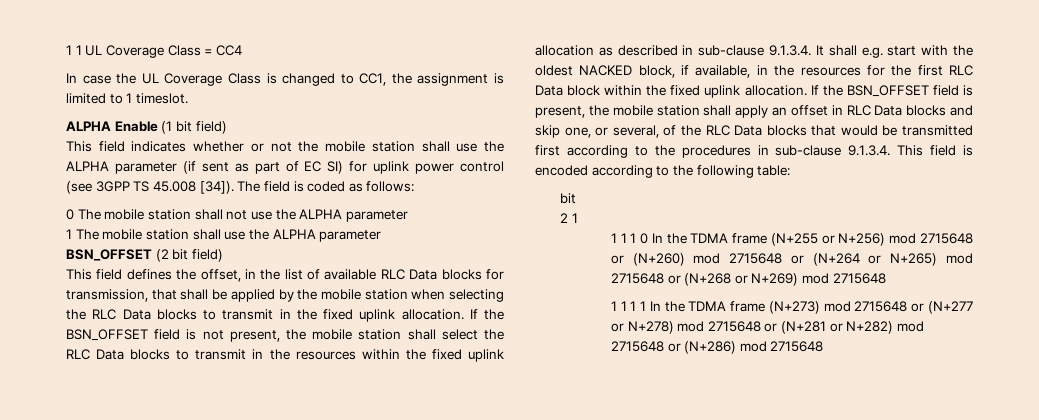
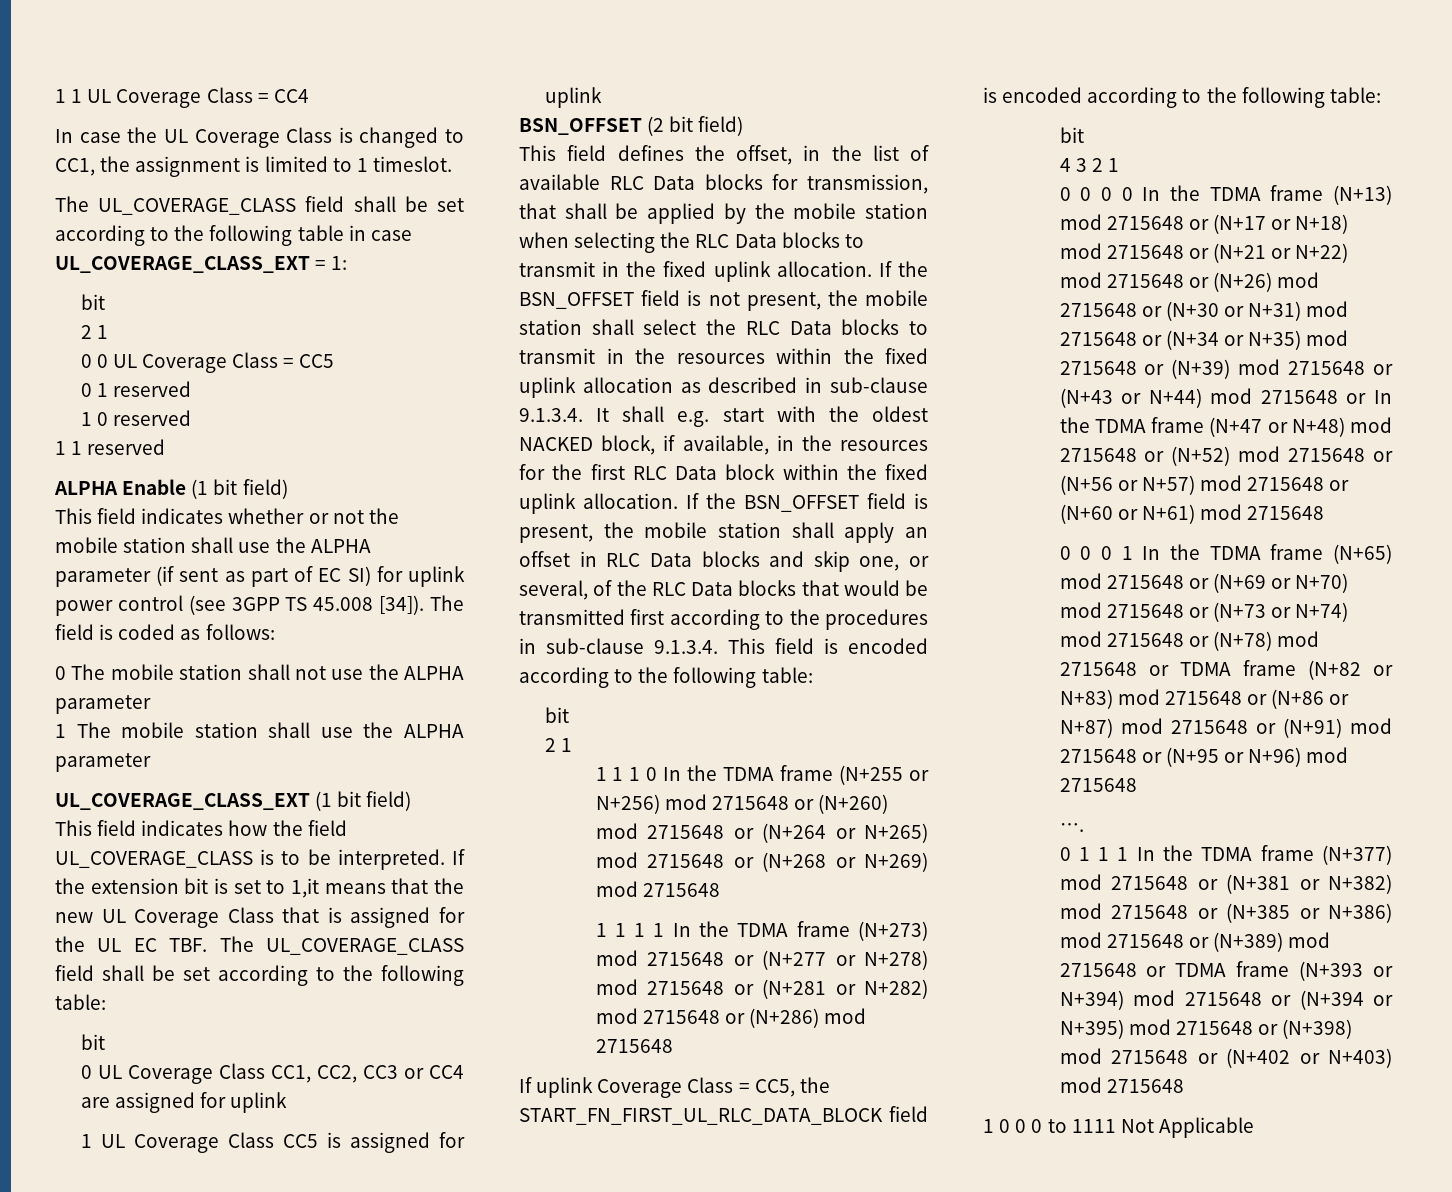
(188, 98) none -> [55,196,464,215] [55,225,412,246] [55,256,348,273] [80,294,105,310] [80,325,108,339] [80,352,335,373] [80,381,191,397] [80,410,191,426] [55,439,166,455] // The UL_COVERAGE_CLASS field shall be set according to the following table in case UL_COVERAGE_CLASS_EXT = 1: // bit // 2 1 // 0 0 UL Coverage Class = CC5 // 0 1 reserved // 1 0 reserved // 1 1 reserved
(382, 236) none -> [55,791,412,811] [55,820,347,836] [55,849,465,870] [55,878,464,898] [55,907,465,928] [55,936,464,955] [55,965,464,986] [55,994,106,1010] [80,1034,105,1050] [80,1063,464,1084] [80,1092,287,1113] [80,1132,465,1153] [544,87,602,108] // UL_COVERAGE_CLASS_EXT (1 bit field) // This field indicates how the field UL_COVERAGE_CLASS is to be interpreted. If the extension bit is set to 1,it means that the new UL Coverage Class that is assigned for the UL EC TBF. The UL_COVERAGE_CLASS field shall be set according to the following table: // bit // 0 UL Coverage Class CC1, CC2, CC3 or CC4 are assigned for uplink // 1 UL Coverage Class CC5 is assigned for uplink
(824, 346) none -> [519,1077,830,1098] [519,1106,928,1125] [983,87,1381,108] [1059,127,1084,143] [1059,158,1119,172] [1059,185,1392,205] [1059,214,1349,234] [1059,243,1349,263] [1059,272,1320,292] [1059,301,1349,321] [1059,330,1349,350] [1059,359,1393,379] [1059,388,1392,408] [1059,417,1392,437] [1059,446,1393,466] [1059,475,1350,495] [1059,504,1325,524] [1059,544,1392,564] [1059,573,1349,593] [1059,602,1349,622] [1059,631,1320,651] [1059,660,1393,680] [1059,689,1350,709] [1059,718,1392,738] [1059,747,1349,767] [1059,778,1137,792] [1059,823,1084,832] [1059,845,1392,865] [1059,874,1392,894] [1059,903,1392,923] [1059,932,1331,952] [1059,961,1393,981] [1059,990,1393,1010] [1059,1019,1353,1039] [1059,1048,1392,1068] [1059,1077,1184,1093] [983,1117,1254,1138] // If uplink Coverage Class = CC5, the START_FN_FIRST_UL_RLC_DATA_BLOCK field is encoded according to the following table: // bit // 4 3 2 1 // 0 0 0 0 In the TDMA frame (N+13) mod 2715648 or (N+17 or N+18) mod 2715648 or (N+21 or N+22) mod 2715648 or (N+26) mod 2715648 or (N+30 or N+31) mod 2715648 or (N+34 or N+35) mod 2715648 or (N+39) mod 2715648 or (N+43 or N+44) mod 2715648 or In the TDMA frame (N+47 or N+48) mod 2715648 or (N+52) mod 2715648 or (N+56 or N+57) mod 2715648 or (N+60 or N+61) mod 2715648 // 0 0 0 1 In the TDMA frame (N+65) mod 2715648 or (N+69 or N+70) mod 2715648 or (N+73 or N+74) mod 2715648 or (N+78) mod 2715648 or TDMA frame (N+82 or N+83) mod 2715648 or (N+86 or N+87) mod 2715648 or (N+91) mod 2715648 or (N+95 or N+96) mod 2715648 // …. // 0 1 1 1 In the TDMA frame (N+377) mod 2715648 or (N+381 or N+382) mod 2715648 or (N+385 or N+386) mod 2715648 or (N+389) mod 2715648 or TDMA frame (N+393 or N+394) mod 2715648 or (N+394 or N+395) mod 2715648 or (N+398) mod 2715648 or (N+402 or N+403) mod 2715648 // 1 0 0 0 to 1111 Not Applicable

